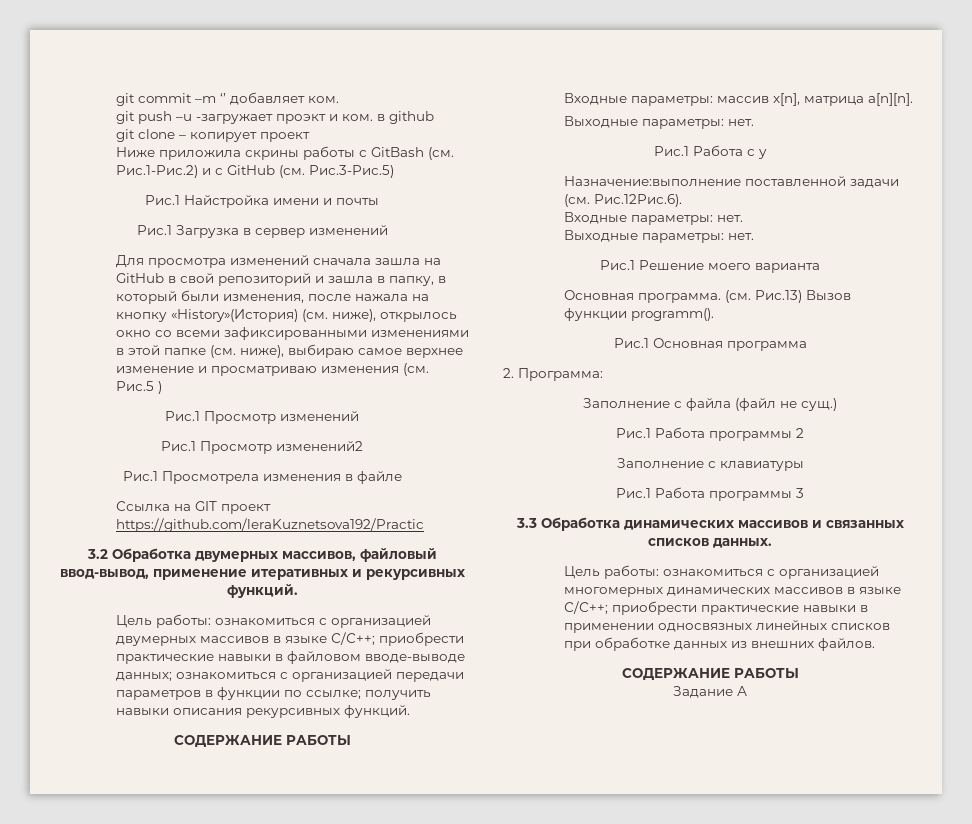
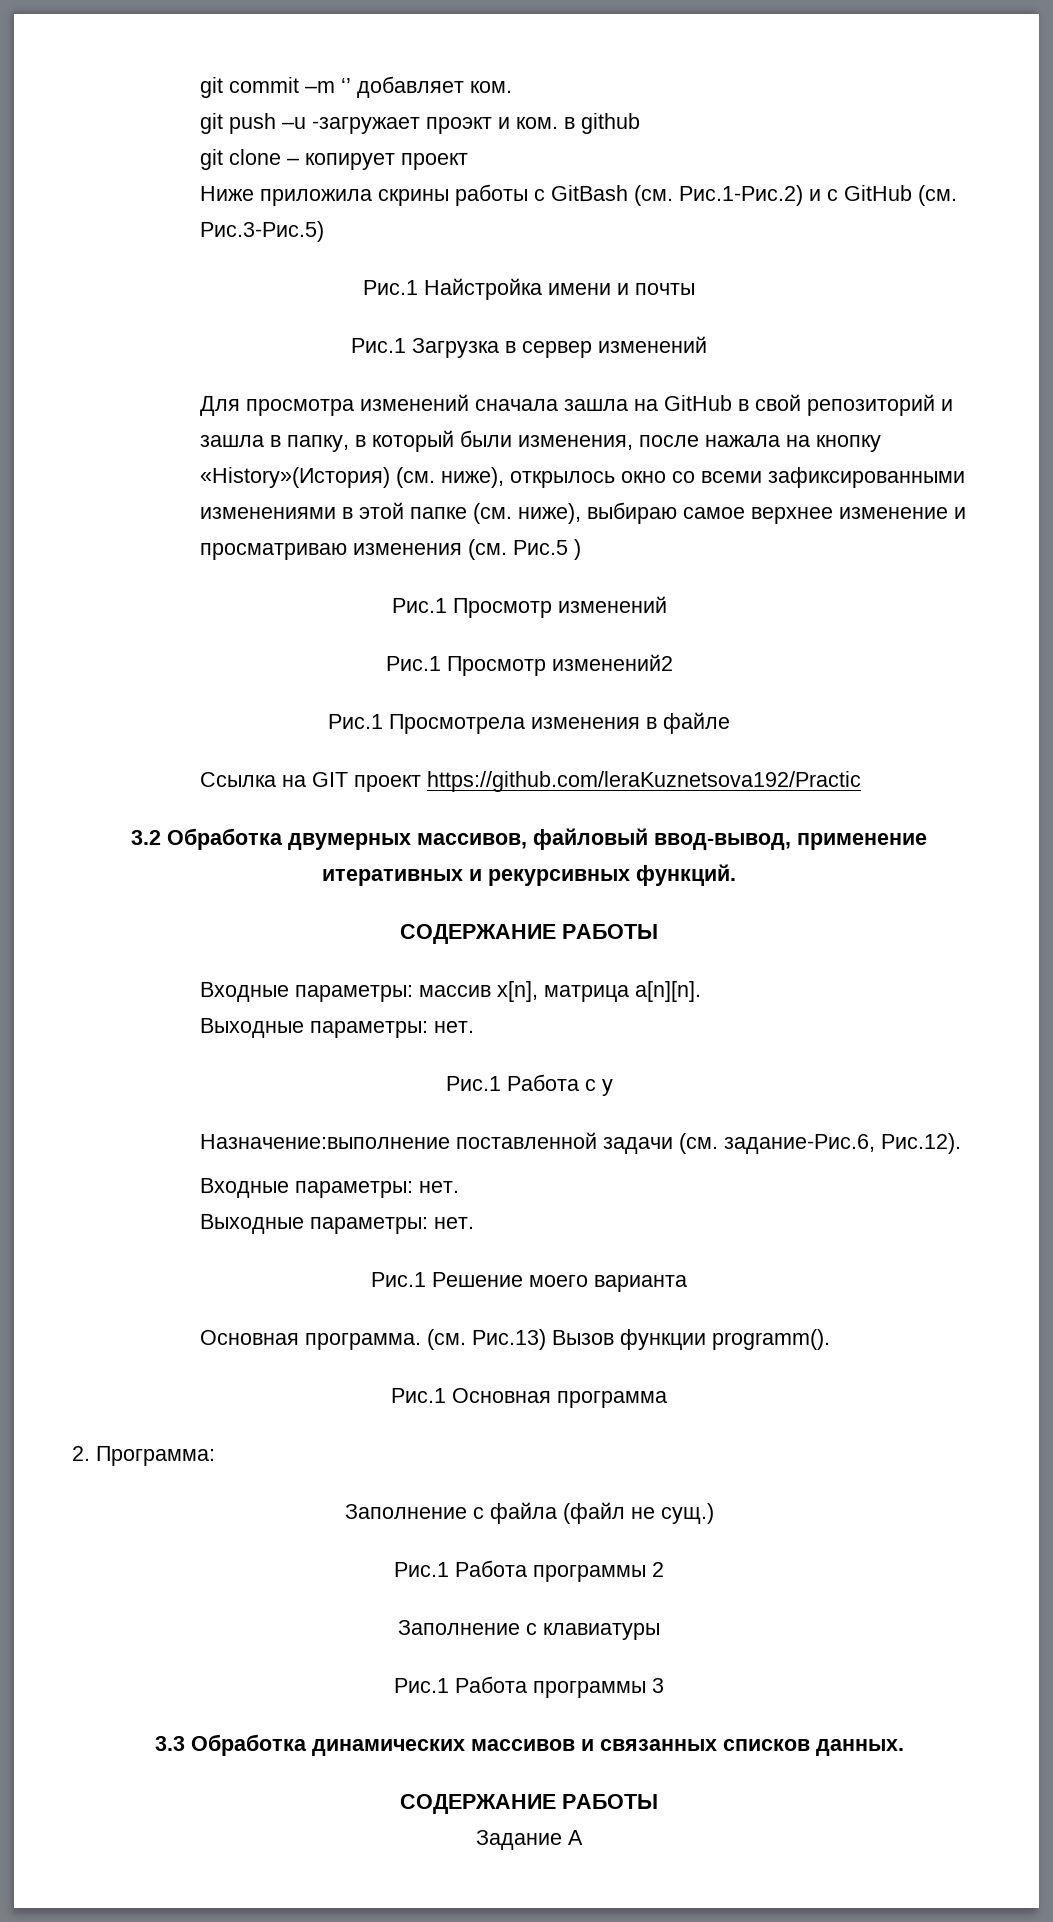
[115,614,431,628] [115,632,464,646] [115,651,465,664] [115,669,464,682] [115,687,431,700] [115,705,410,718] // Цель работы: ознакомиться с организацией двумерных массивов в языке С/С++; приобрести практические навыки в файловом вводе-выводе данных; ознакомиться с организацией передачи параметров в функции по ссылке; получить навыки описания рекурсивных функций. -> (736, 875) none
[593,194,682,207] Рис.12Рис.6). -> [723,1133,961,1154] задание-Рис.6, Рис.12).
[563,565,879,579] [563,587,901,597] [563,601,868,615] [563,620,890,633] [563,637,875,651] // Цель работы: ознакомиться с организацией многомерных динамических массивов в языке С/С++; приобрести практические навыки в применении односвязных линейных списков при обработке данных из внешних файлов. -> (904, 1747) none

